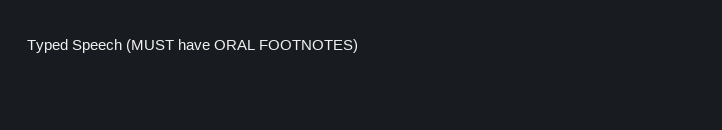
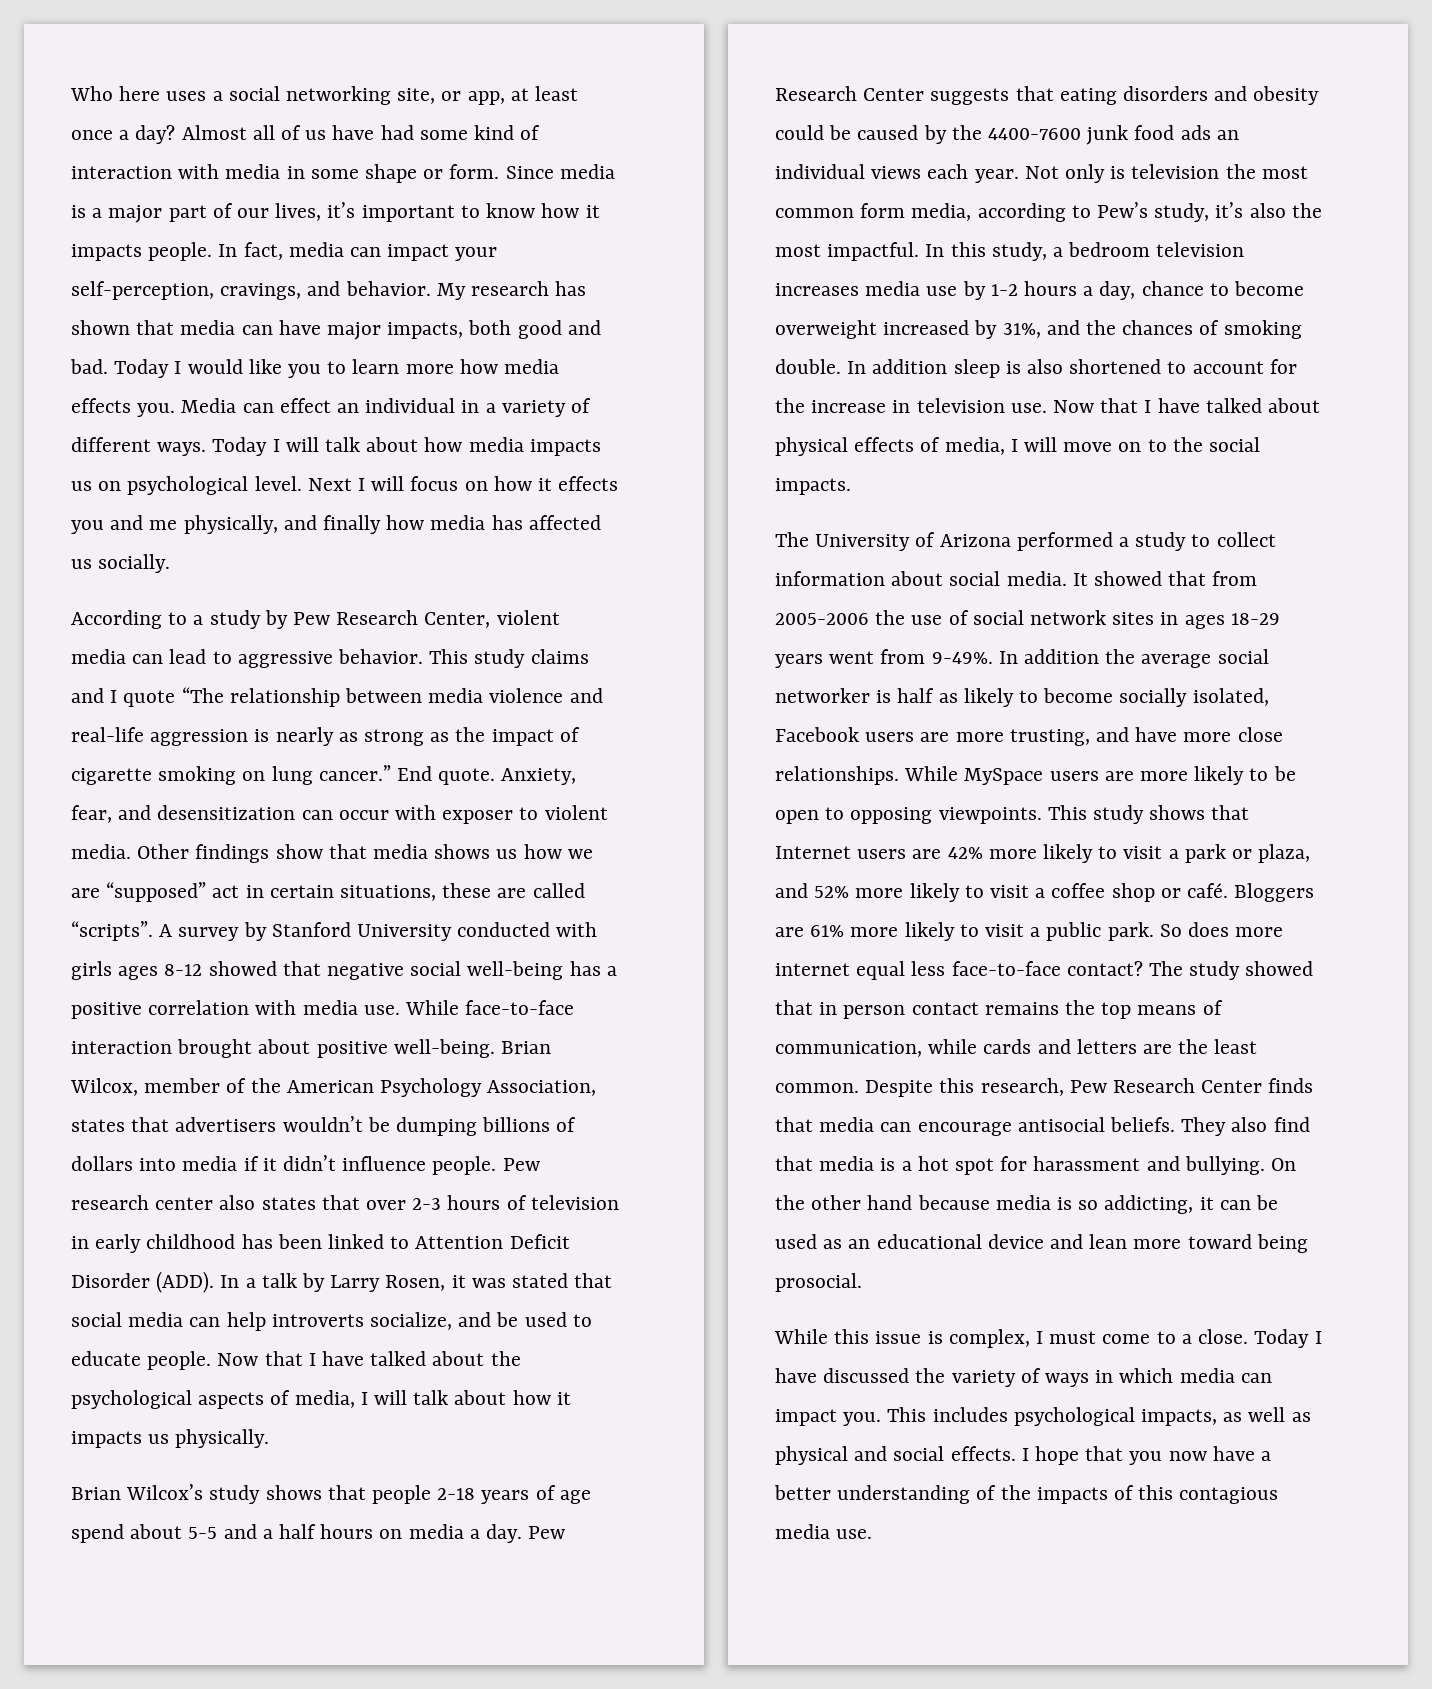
[27,39,359,53] Typed Speech (MUST have ORAL FOOTNOTES) -> [70,86,579,105] [71,125,541,144] [71,164,615,183] [71,202,600,223] [71,242,498,261] [71,281,587,300] [71,320,601,340] [70,359,560,378] [71,398,592,417] [71,437,601,456] [71,476,619,495] [71,515,601,534] [71,554,171,573] [71,610,560,629] [71,649,589,668] [71,687,603,707] [71,727,580,746] [71,765,577,785] [71,805,608,824] [71,844,593,863] [71,882,585,902] [71,921,598,941] [71,961,617,980] [71,1000,575,1019] [71,1039,552,1058] [70,1078,597,1097] [71,1116,577,1136] [71,1155,540,1175] [71,1195,619,1210] [71,1234,570,1253] [71,1271,613,1293] [71,1312,592,1331] [71,1351,521,1370] [71,1390,571,1409] [71,1429,270,1448] [71,1484,591,1504] [71,1524,566,1543] [775,86,1320,105] [775,125,1239,145] [775,164,1308,183] [775,202,1322,222] [775,242,1245,261] [775,281,1305,300] [775,320,1302,339] [775,359,1297,378] [775,398,1321,413] [775,437,1261,456] [775,478,851,495] [775,532,1276,551] [775,571,1258,586] [775,610,1280,629] [775,649,1269,668] [775,688,1269,707] [775,727,1283,746] [775,766,1296,785] [775,805,1250,824] [775,844,1311,863] [775,883,1315,902] [775,922,1284,941] [775,961,1314,980] [775,1000,1223,1019] [775,1039,1258,1057] [775,1078,1314,1097] [775,1117,1310,1136] [775,1156,1297,1175] [775,1195,1279,1214] [775,1234,1308,1253] [775,1273,862,1292] [774,1329,1322,1348] [775,1368,1272,1387] [775,1407,1311,1426] [775,1446,1272,1465] [774,1485,1279,1504] [775,1524,873,1539] Who here uses a social networking site, or app, at least once a day? Almost all of us have had some kind of interaction with media in some shape or form. Since media is a major part of our lives, it’s important to know how it impacts people. In fact, media can impact your self-perception, cravings, and behavior. My research has shown that media can have major impacts, both good and bad. Today I would like you to learn more how media effects you. Media can effect an individual in a variety of different ways. Today I will talk about how media impacts us on psychological level. Next I will focus on how it effects you and me physically, and finally how media has affected us socially. // According to a study by Pew Research Center, violent media can lead to aggressive behavior. This study claims and I quote “The relationship between media violence and real-life aggression is nearly as strong as the impact of cigarette smoking on lung cancer.” End quote. Anxiety, fear, and desensitization can occur with exposer to violent media. Other findings show that media shows us how we are “supposed” act in certain situations, these are called “scripts”. A survey by Stanford University conducted with girls ages 8-12 showed that negative social well-being has a positive correlation with media use. While face-to-face interaction brought about positive well-being. Brian Wilcox, member of the American Psychology Association, states that advertisers wouldn’t be dumping billions of dollars into media if it didn’t influence people. Pew research center also states that over 2-3 hours of television in early childhood has been linked to Attention Deficit Disorder (ADD). In a talk by Larry Rosen, it was stated that social media can help introverts socialize, and be used to educate people. Now that I have talked about the psychological aspects of media, I will talk about how it impacts us physically. // Brian Wilcox’s study shows that people 2-18 years of age spend about 5-5 and a half hours on media a day. Pew Research Center suggests that eating disorders and obesity could be caused by the 4400-7600 junk food ads an individual views each year. Not only is television the most common form media, according to Pew’s study, it’s also the most impactful. In this study, a bedroom television increases media use by 1-2 hours a day, chance to become overweight increased by 31%, and the chances of smoking double. In addition sleep is also shortened to account for the increase in television use. Now that I have talked about physical effects of media, I will move on to the social impacts. // The University of Arizona performed a study to collect information about social media. It showed that from 2005-2006 the use of social network sites in ages 18-29 years went from 9-49%. In addition the average social networker is half as likely to become socially isolated, Facebook users are more trusting, and have more close relationships. While MySpace users are more likely to be open to opposing viewpoints. This study shows that Internet users are 42% more likely to visit a park or plaza, and 52% more likely to visit a coffee shop or café. Bloggers are 61% more likely to visit a public park. So does more internet equal less face-to-face contact? The study showed that in person contact remains the top means of communication, while cards and letters are the least common. Despite this research, Pew Research Center finds that media can encourage antisocial beliefs. They also find that media is a hot spot for harassment and bullying. On the other hand because media is so addicting, it can be used as an educational device and lean more toward being prosocial. // While this issue is complex, I must come to a close. Today I have discussed the variety of ways in which media can impact you. This includes psychological impacts, as well as physical and social effects. I hope that you now have a better understanding of the impacts of this contagious media use.

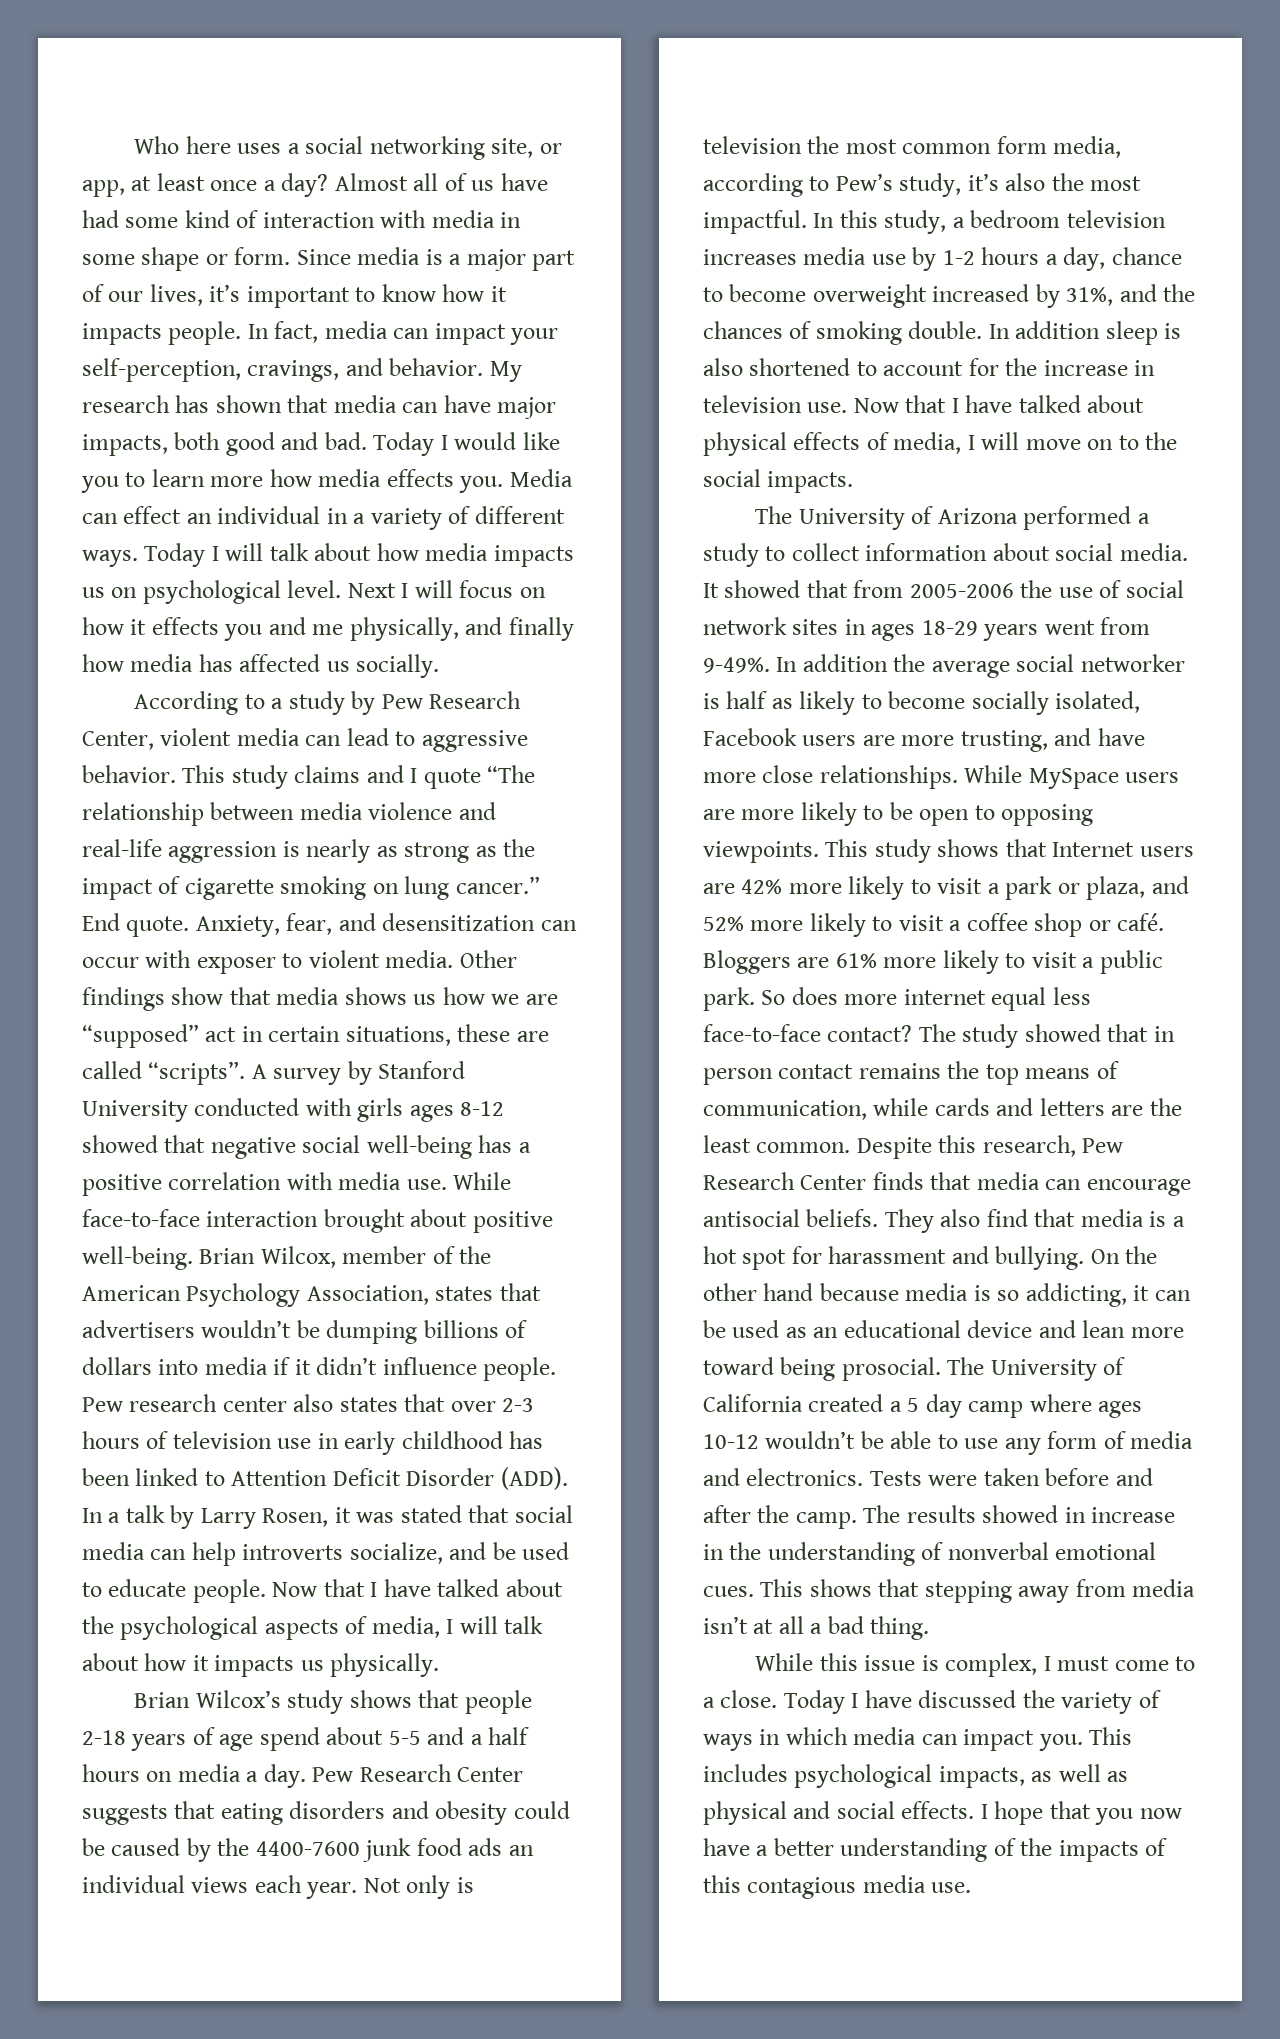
(619, 1202) none -> [277,1438,312,1449] use
(862, 1282) none -> [947,1357,1126,1381] [703,1394,1143,1418] [703,1431,1194,1455] [703,1468,1153,1486] [703,1505,1176,1529] [703,1542,1157,1566] [703,1579,1196,1603] [703,1616,930,1640] The University of California created a 5 day camp where ages 10-12 wouldn’t be able to use any form of media and electronics. Tests were taken before and after the camp. The results showed in increase in the understanding of nonverbal emotional cues. This shows that stepping away from media isn’t at all a bad thing.

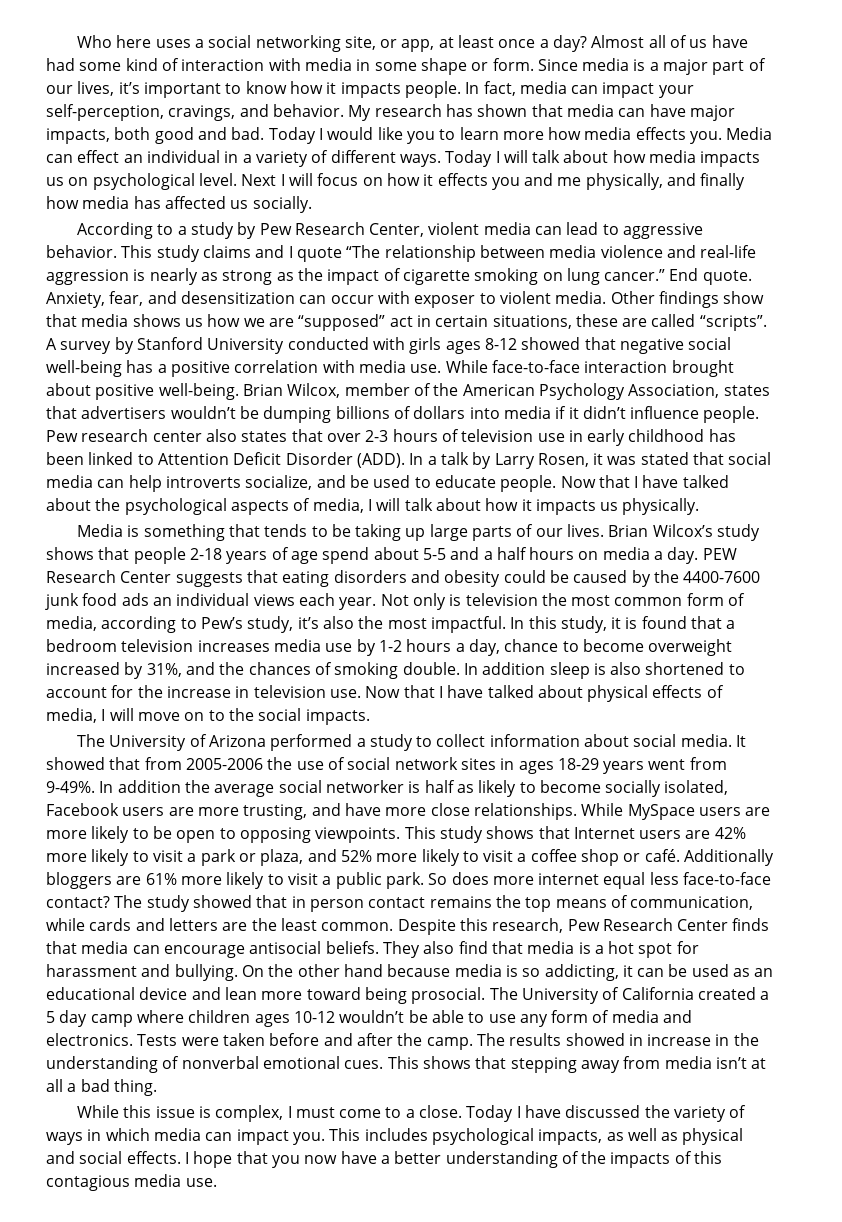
(440, 1665) none -> [76,524,605,541] Media is something that tends to be taking up large parts of our lives.
[312,1767,354,1782] Pew -> [702,548,737,560] PEW
(1047, 145) none -> [728,593,746,606] of
(947, 222) none -> [611,616,723,629] it is found that
[703,950,791,974] Bloggers -> [684,849,775,866] [46,872,112,889] Additionally bloggers
(1092, 1403) none -> [188,1010,251,1023] children

